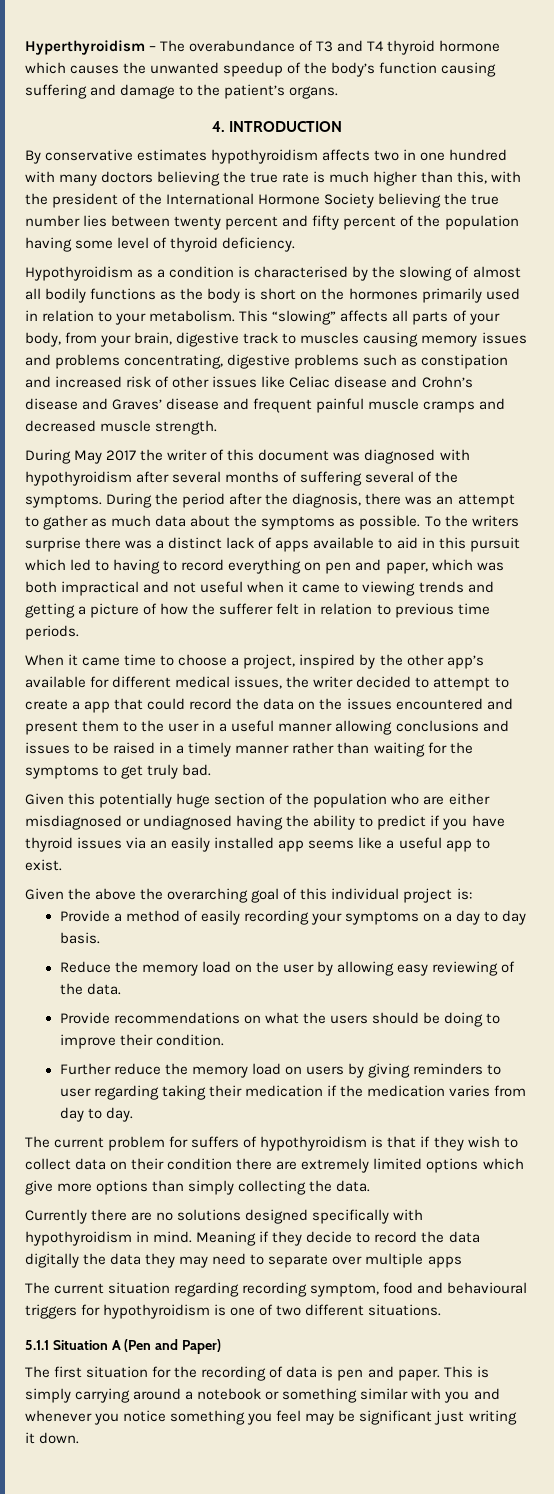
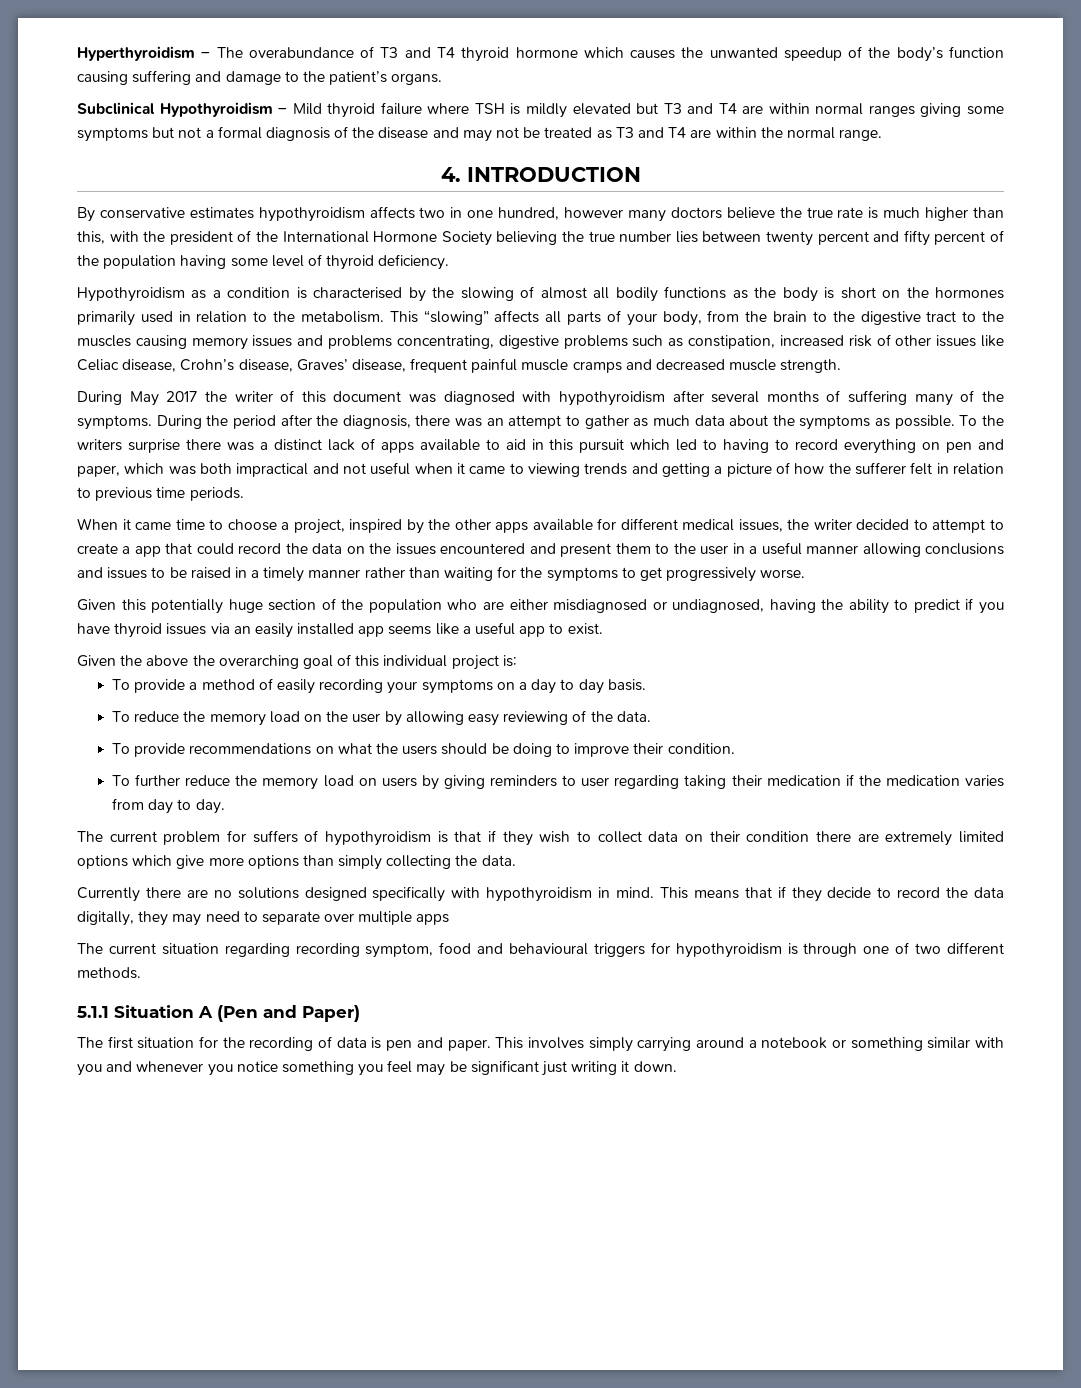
(339, 92) none -> [77,102,1004,118] [77,126,883,142] // Subclinical Hypothyroidism – Mild thyroid failure where TSH is mildly elevated but T3 and T4 are within normal ranges giving some symptoms but not a formal diagnosis of the disease and may not be treated as T3 and T4 are within the normal range.
[449,149,508,161] [25,171,55,183] hundred with -> [498,207,624,220] hundred, however
[157,171,221,186] believing -> [726,207,775,219] believe
[115,313,147,325] your -> [273,311,296,322] the
[100,332,297,347] your brain, digestive track to -> [745,311,1005,325] the brain to the digestive tract to the
[421,354,509,369] [25,376,51,388] constipation and -> [688,335,776,349] constipation,
[334,376,473,388] [25,398,250,410] disease and Crohn’s disease and Graves’ disease and -> [122,359,406,372] disease, Crohn’s disease, Graves’ disease,
[365,471,415,483] several -> [914,394,953,406] many
[446,655,484,669] app’s -> [495,522,529,533] apps
[147,764,212,779] truly bad. -> [666,567,806,582] progressively worse.
[143,815,233,830] undiagnosed -> [672,599,765,613] undiagnosed,
[59,910,110,922] Provide -> [112,679,186,693] To provide
[59,961,111,973] Reduce -> [112,711,180,722] To reduce
[59,1012,110,1024] Provide -> [112,743,186,757] To provide
[59,1063,111,1075] Further -> [112,774,181,786] To further
[196,1231,257,1246] Meaning -> [659,887,772,899] This means that
[25,1253,142,1268] digitally the data -> [77,911,134,926] digitally,
(227, 1310) none -> [803,943,858,957] through
[368,1304,442,1316] situations. -> [77,967,141,979] methods.
[476,1366,489,1378] is -> [527,1037,584,1049] involves

